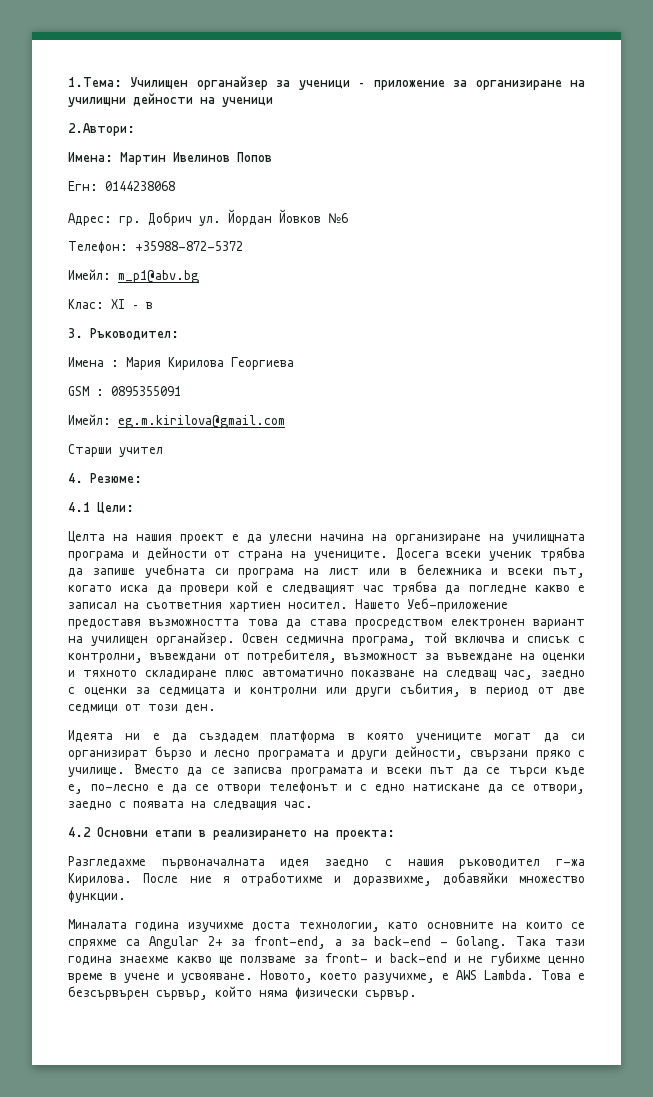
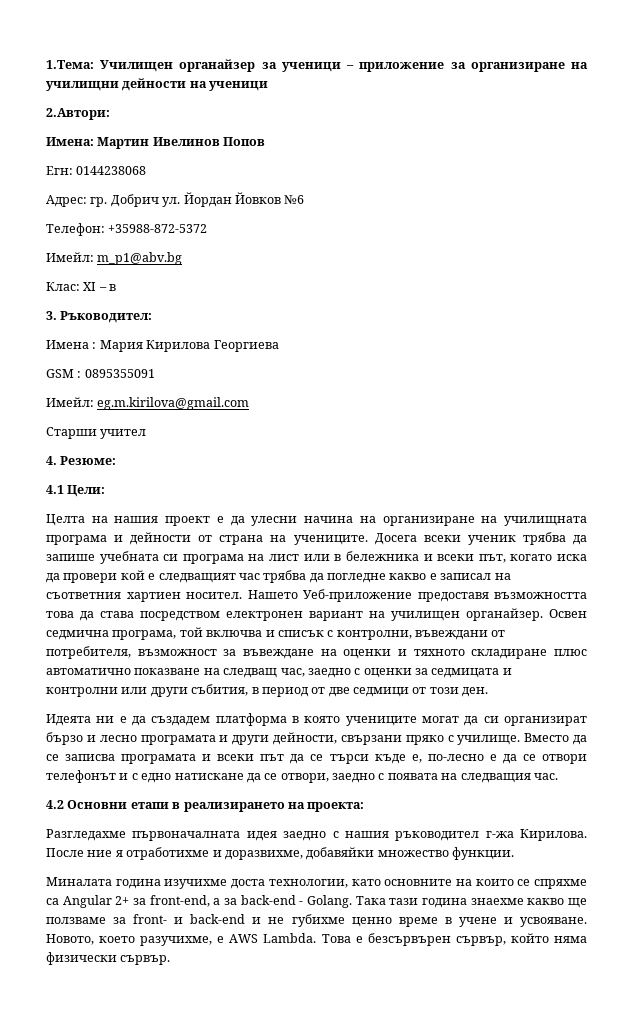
[355,619,443,629] просредством -> [140,611,220,621] посредством

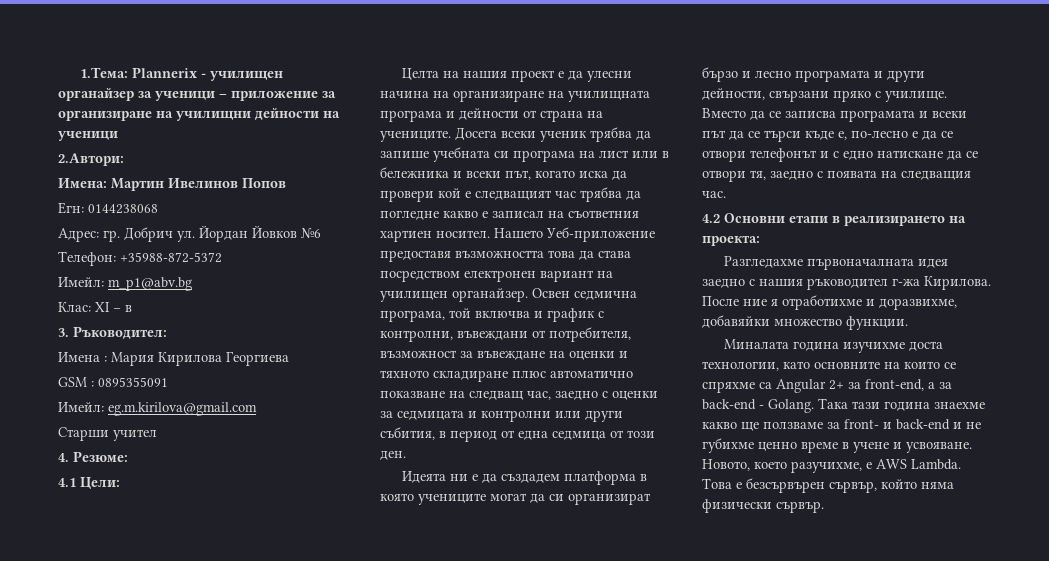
[100,60,174,72] Училищен -> [131,67,283,81] Plannerix - училищен
[277,630,324,637] списък -> [547,308,595,322] график
[328,687,409,697] две седмици -> [518,431,606,440] една седмица
[280,773,329,783] отвори, -> [702,170,766,182] отвори тя,

